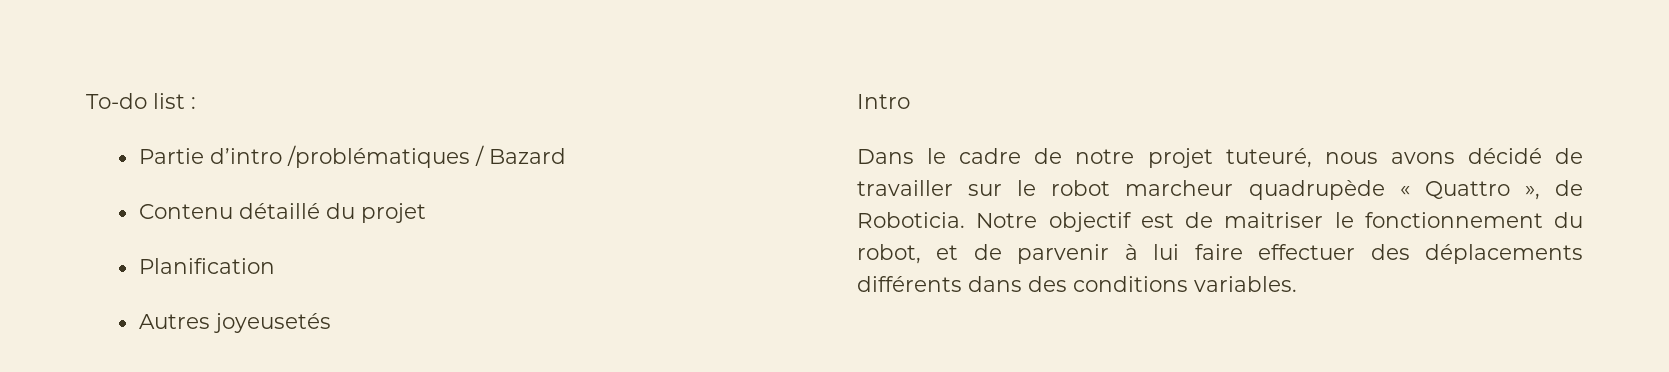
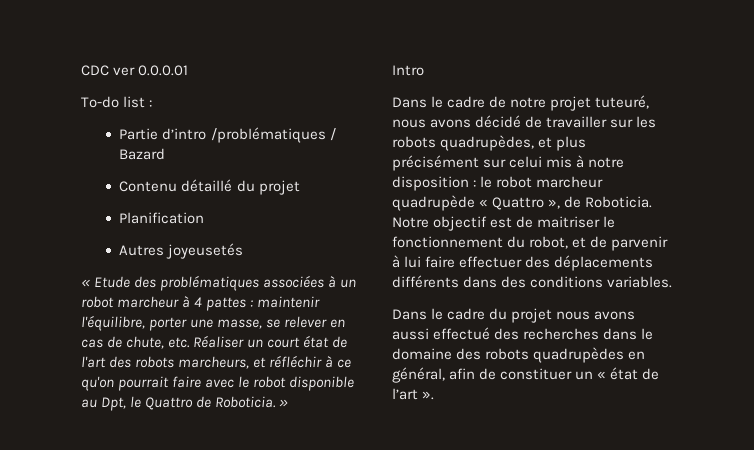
(86, 101) none -> [81,65,189,76] CDC ver 0.0.0.01 //
(331, 323) none -> [81,275,357,291] [81,296,321,311] [81,315,346,331] [81,335,348,349] [81,355,352,369] [81,376,355,391] [81,396,289,411] // « Etude des problématiques associées à un robot marcheur à 4 pattes : maintenir l'équilibre, porter une masse, se relever en cas de chute, etc. Réaliser un court état de l'art des robots marcheurs, et réfléchir à ce qu'on pourrait faire avec le robot disponible au Dpt, le Quattro de Roboticia. »
(1003, 190) none -> [636,116,657,128] [392,135,587,151] [392,155,625,171] [392,176,477,191] les robots quadrupèdes, et plus précisément sur celui mis à notre disposition :
(1297, 284) none -> [392,308,636,323] [392,327,654,340] [392,347,646,363] [392,367,660,383] [392,388,435,400] // Dans le cadre du projet nous avons aussi effectué des recherches dans le domaine des robots quadrupèdes en général, afin de constituer un « état de l’art ».

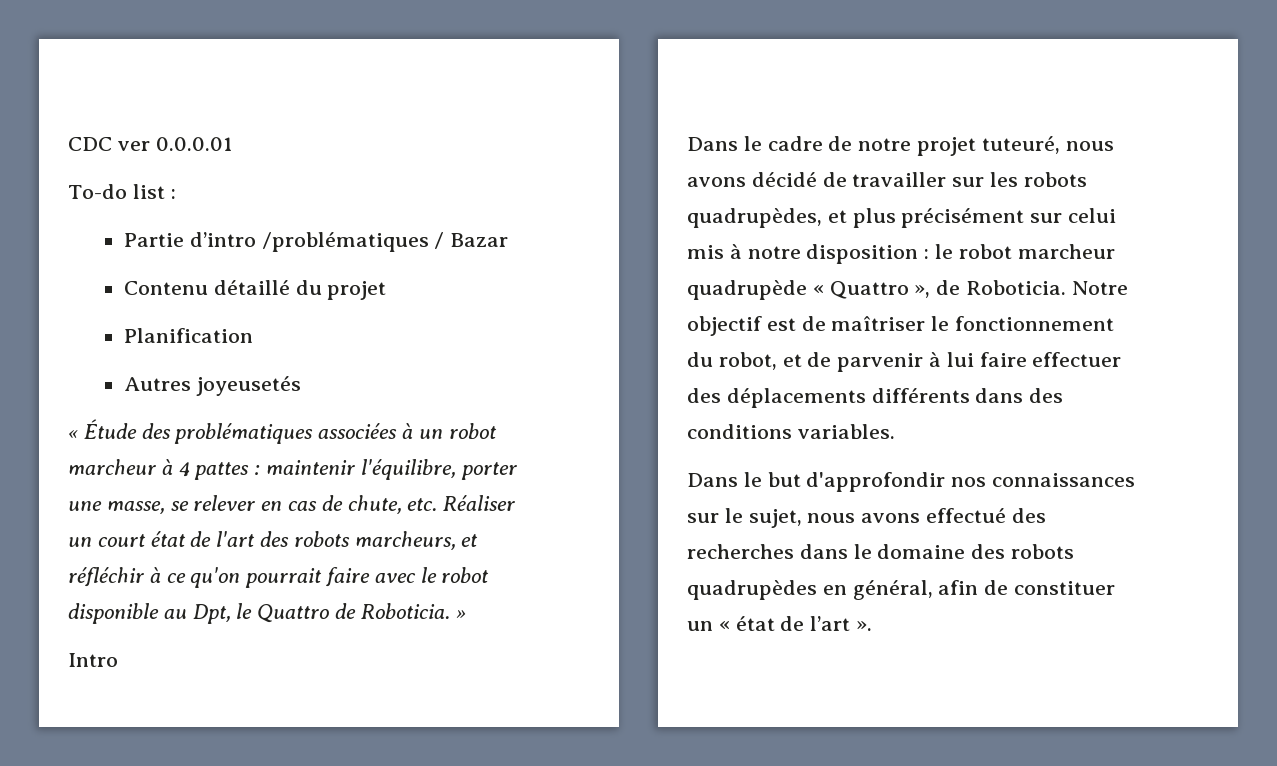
[119,148,166,160] Bazard -> [450,233,509,247] Bazar
[94,276,131,288] Etude -> [83,419,137,439] Étude
[537,216,601,228] maitriser -> [831,316,926,331] maîtriser
[447,308,636,323] [392,328,429,340] cadre du projet nous avons aussi -> [767,472,1136,492] [687,508,921,528] but d'approfondir nos connaissances sur le sujet, nous avons

